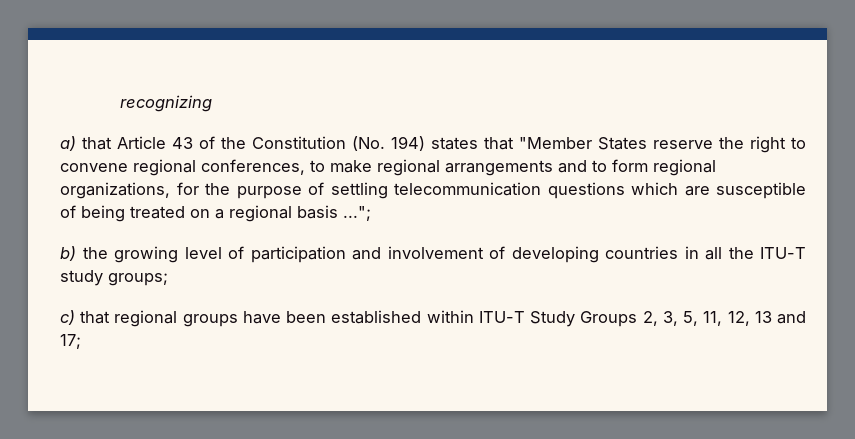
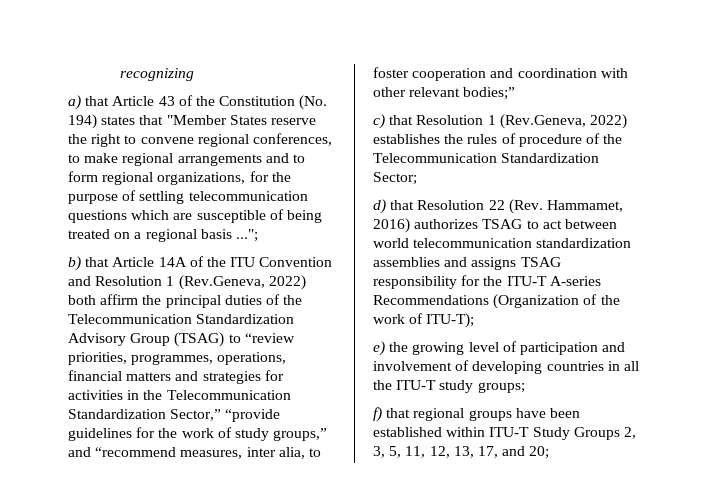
(76, 253) none -> [85,256,333,267] [68,275,306,290] [68,294,303,308] [68,314,295,324] [68,332,295,347] [68,352,287,365] [68,370,284,384] [68,390,291,400] [68,409,281,422] [68,427,328,441] [68,447,321,459] [373,67,628,81] [373,87,516,100] [373,114,627,129] [373,133,623,147] [373,153,600,163] [373,172,417,185] [373,199,623,214] [373,218,617,233] [373,238,632,248] [373,257,561,270] [373,275,601,289] [373,294,620,309] [373,313,475,328] [373,341,385,356] that Article 14A of the ITU Convention and Resolution 1 (Rev.Geneva, 2022) both affirm the principal duties of the Telecommunication Standardization Advisory Group (TSAG) to “review priorities, programmes, operations, financial matters and strategies for activities in the Telecommunication Standardization Sector,” “provide guidelines for the work of study groups,” and “recommend measures, inter alia, to foster cooperation and coordination with other relevant bodies;” // c) that Resolution 1 (Rev.Geneva, 2022) establishes the rules of procedure of the Telecommunication Standardization Sector; // d) that Resolution 22 (Rev. Hammamet, 2016) authorizes TSAG to act between world telecommunication standardization assemblies and assigns TSAG responsibility for the ITU-T A-series Recommendations (Organization of the work of ITU-T); // e)
[60,310,75,325] c) -> [373,407,382,422] f)
[754,311,807,324] [60,334,81,349] 13 and 17; -> [453,446,550,459] 13, 17, and 20;

